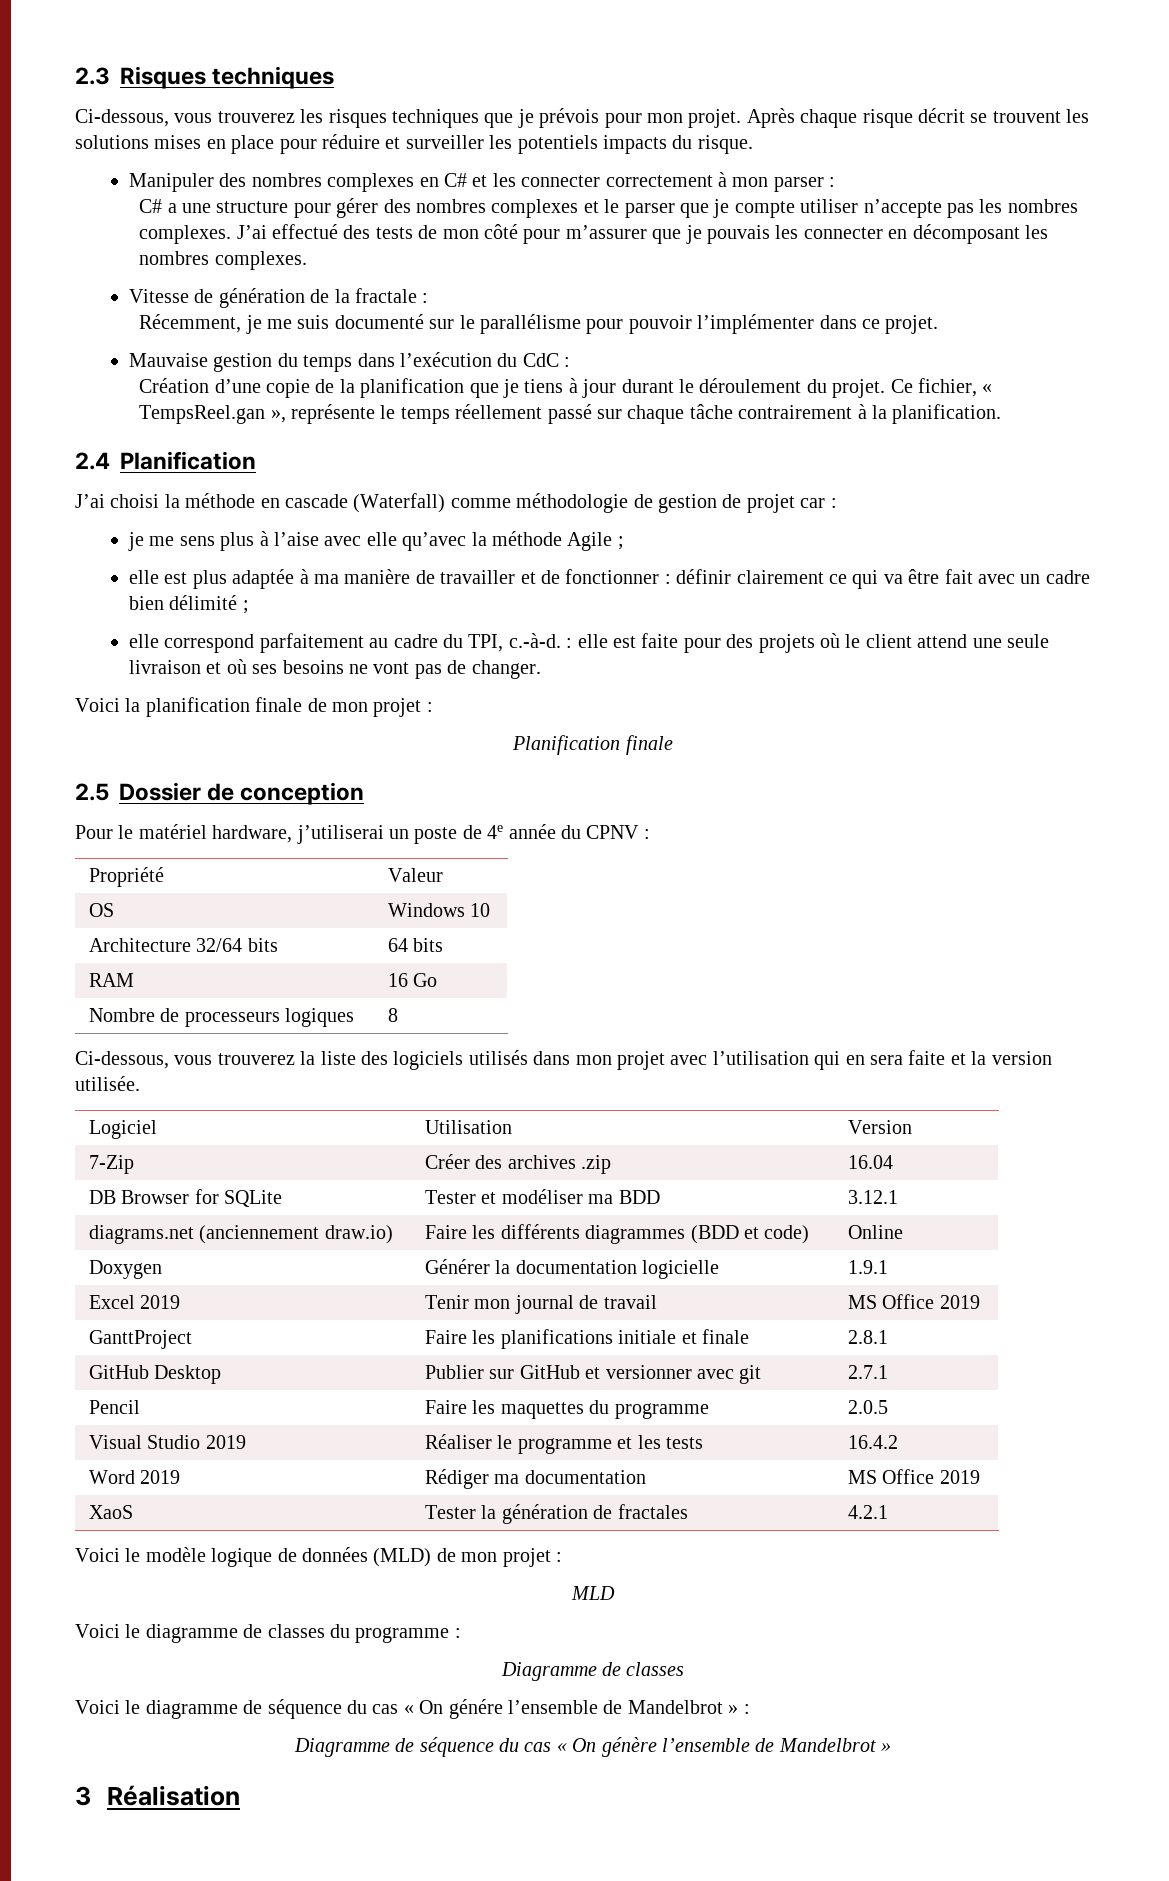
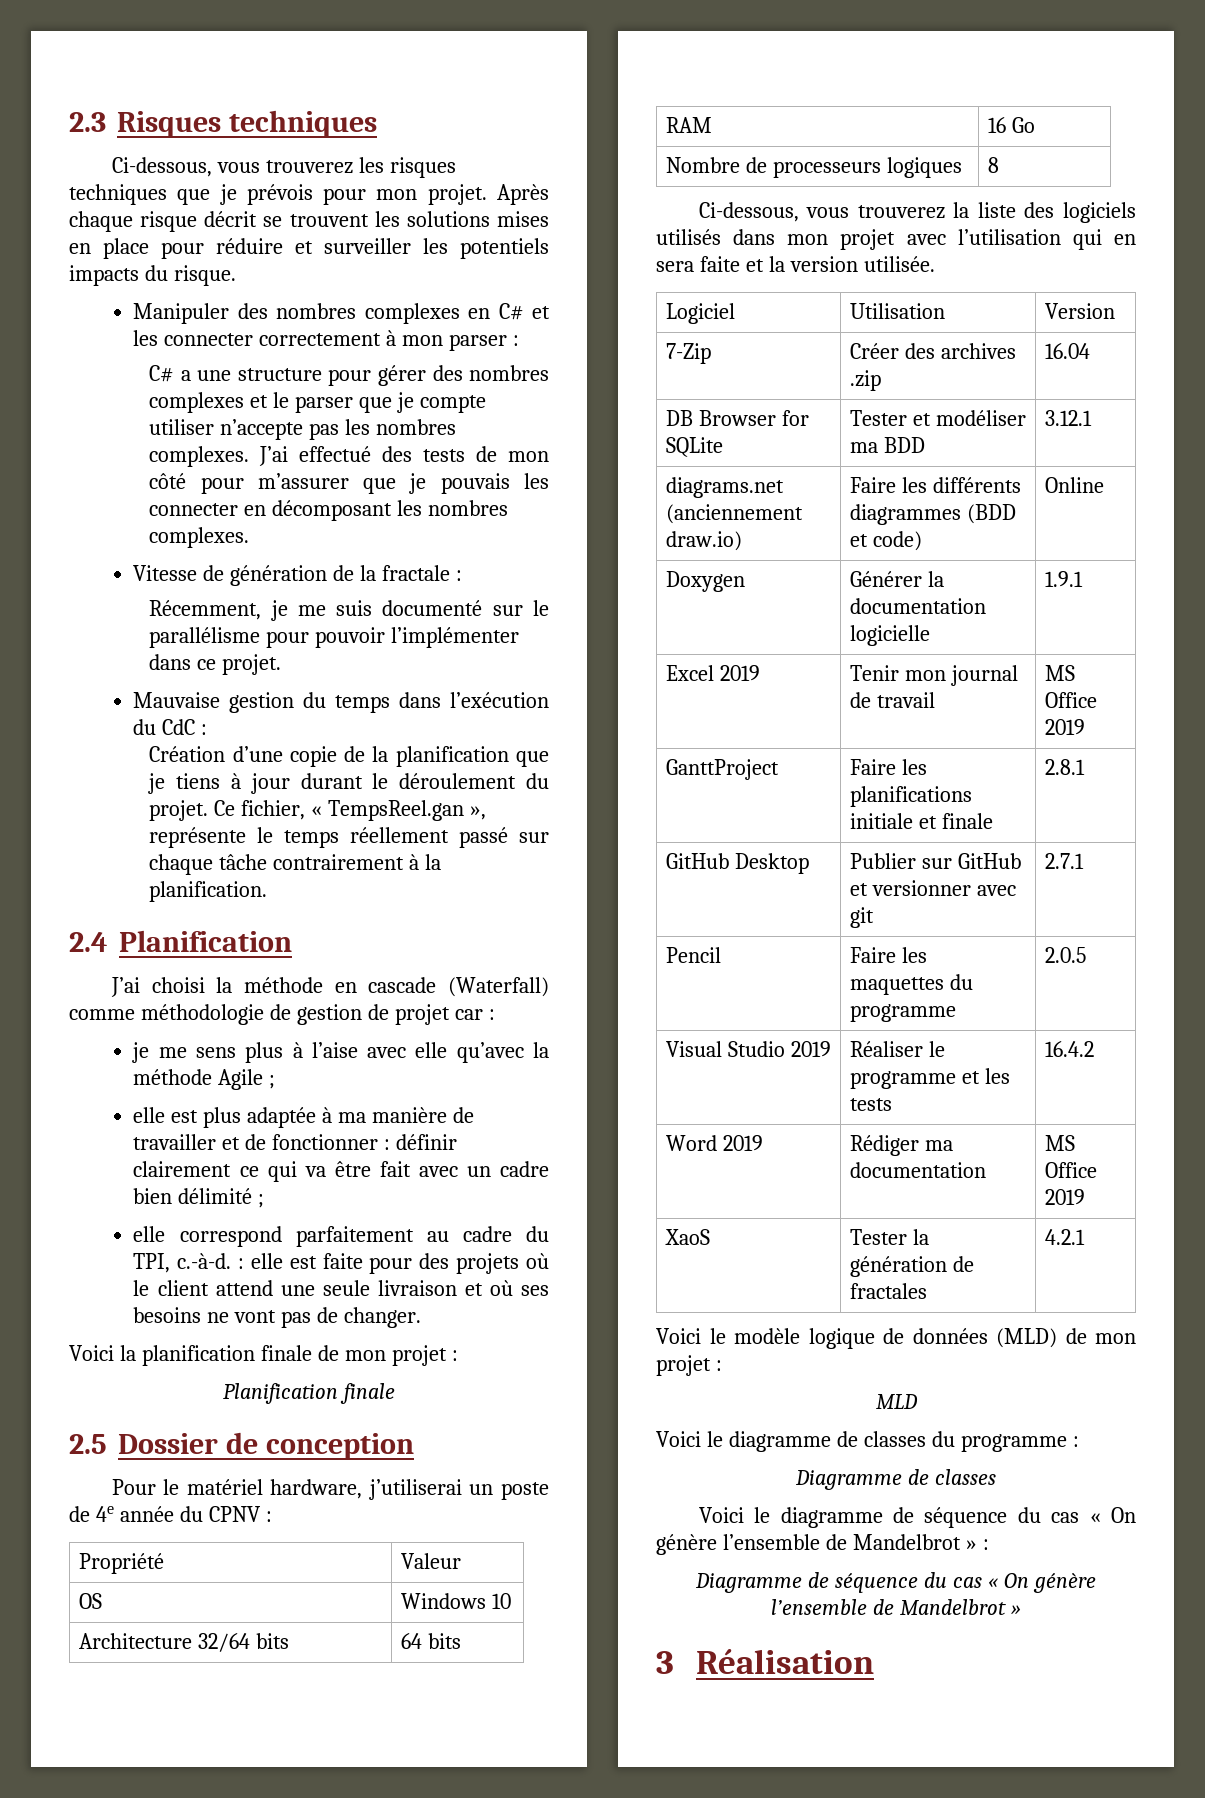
[448,1699,503,1719] génére -> [656,1534,717,1555] génère

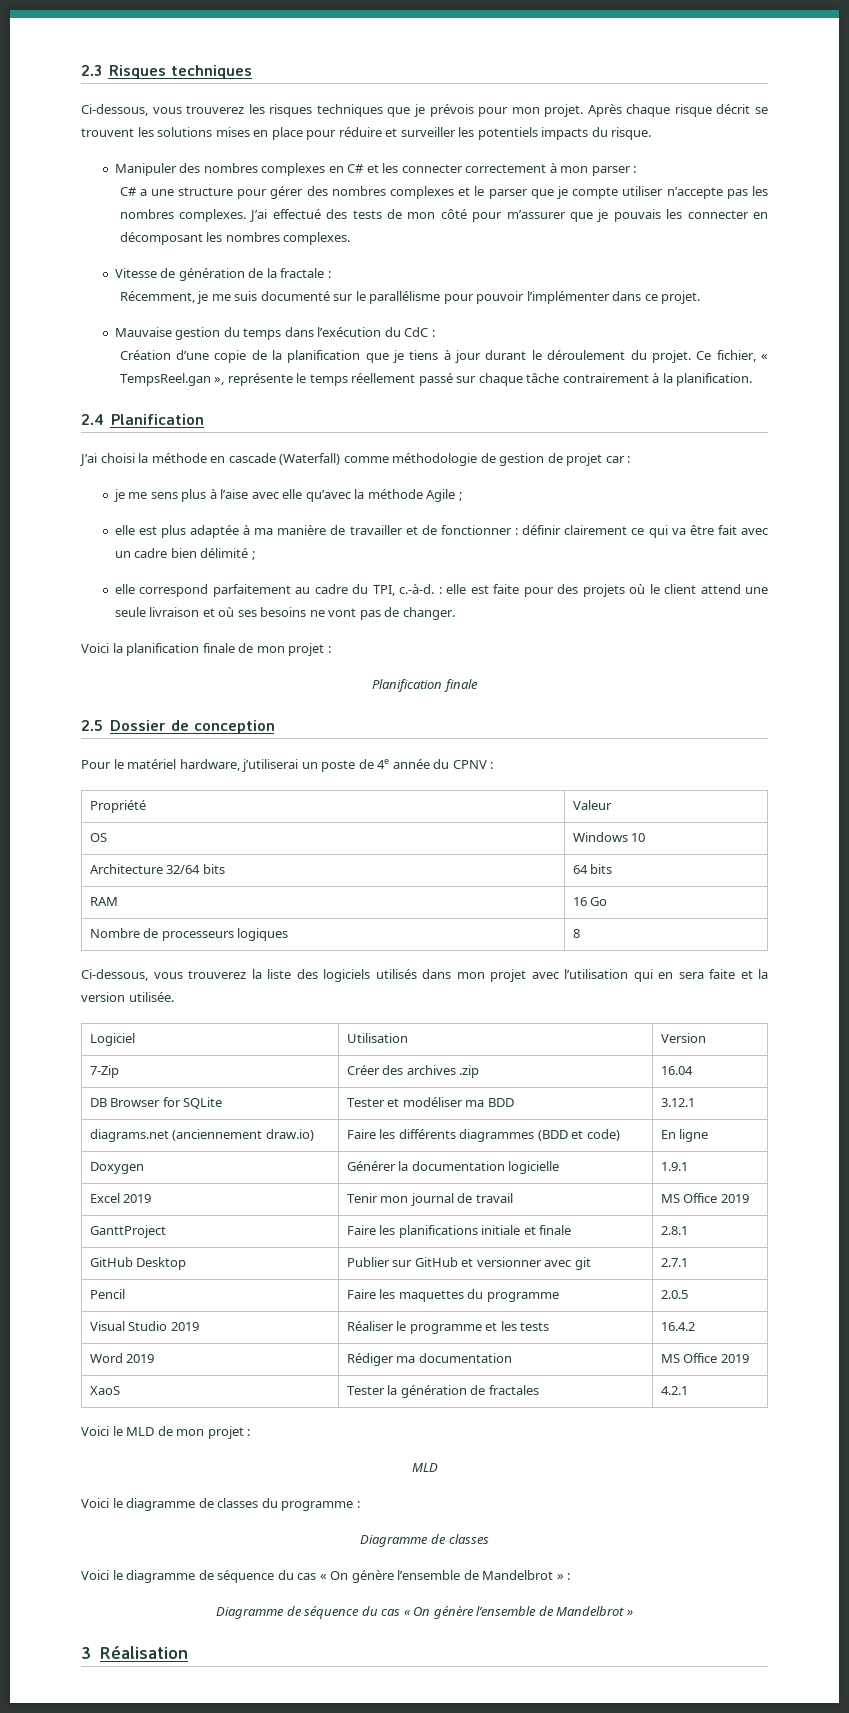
[1044,477,1104,493] Online -> [660,1129,709,1142] En ligne
[734,1328,1057,1349] modèle logique de données (MLD) -> [126,1427,155,1436] MLD

